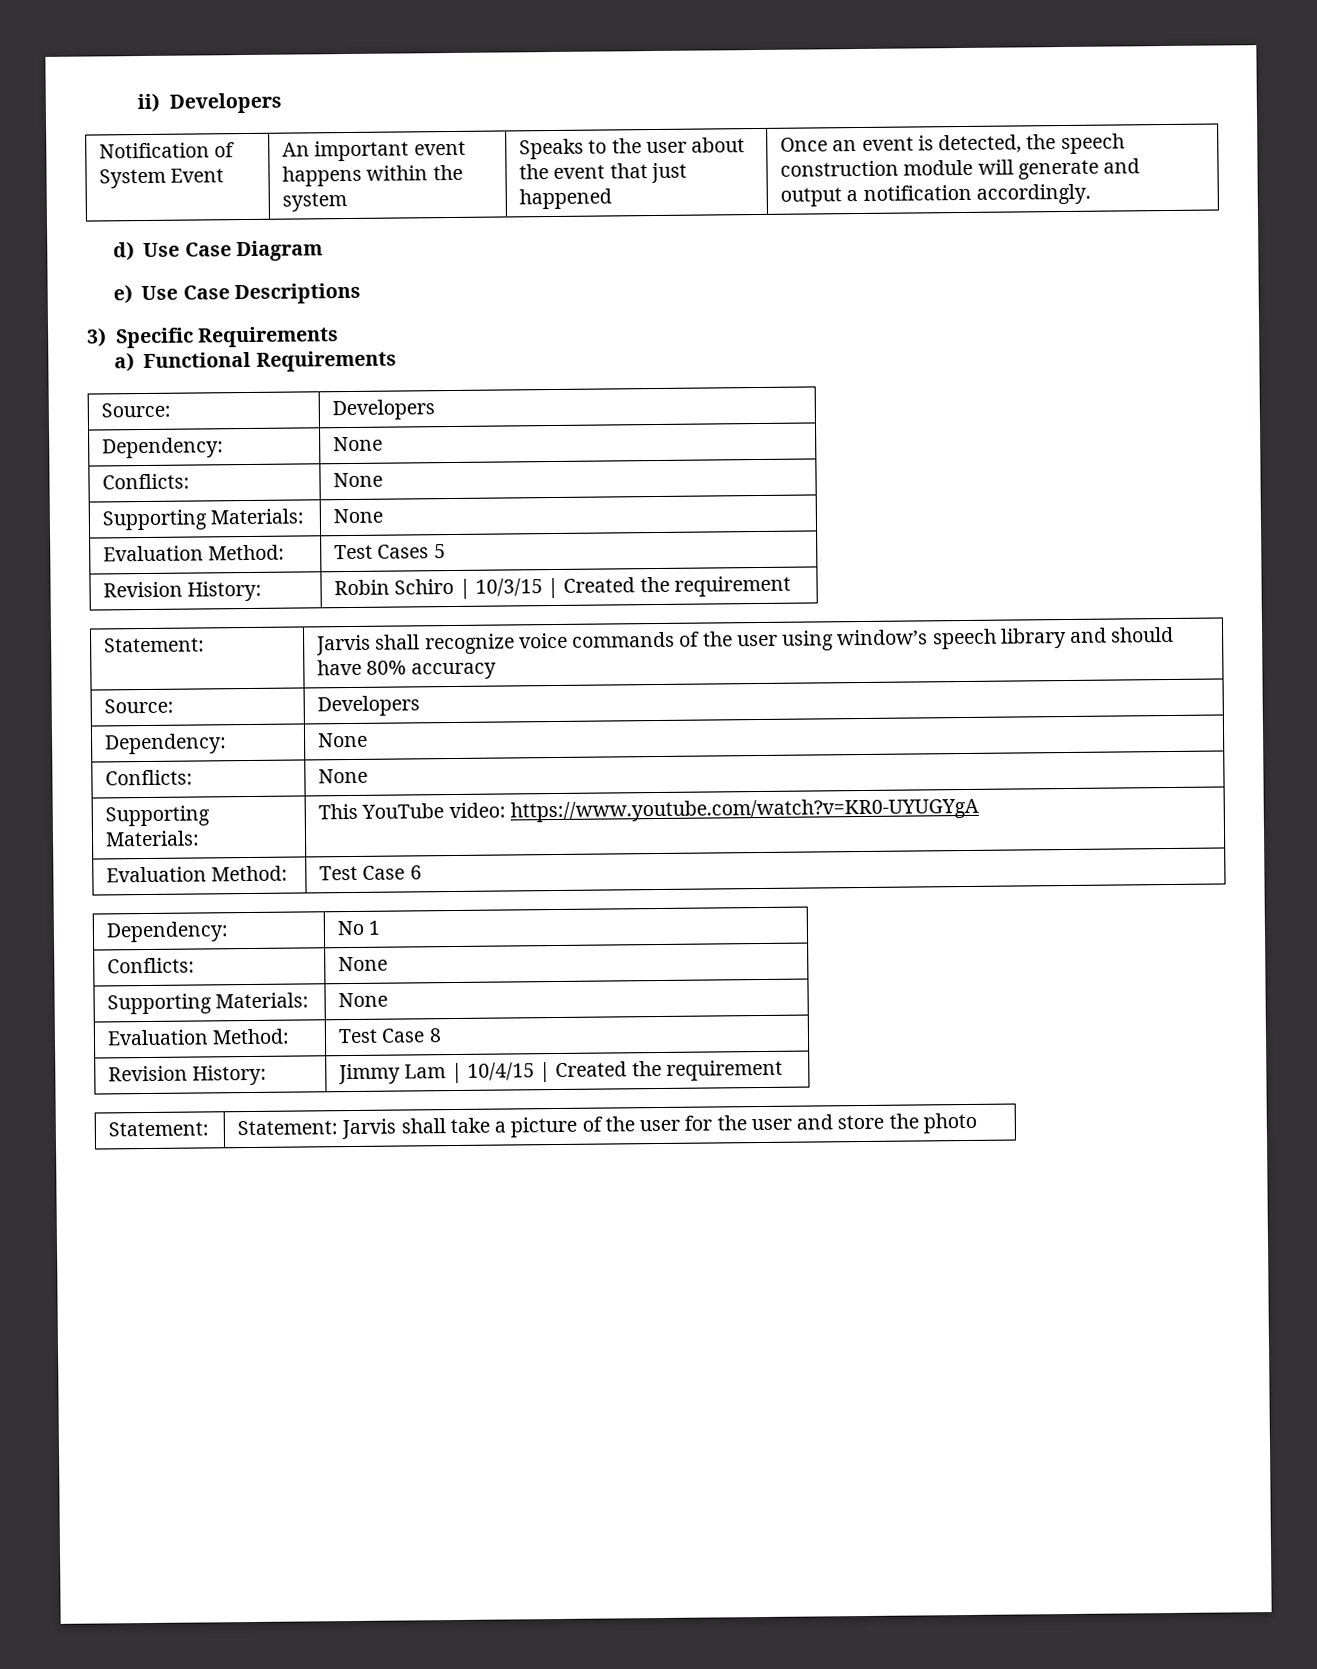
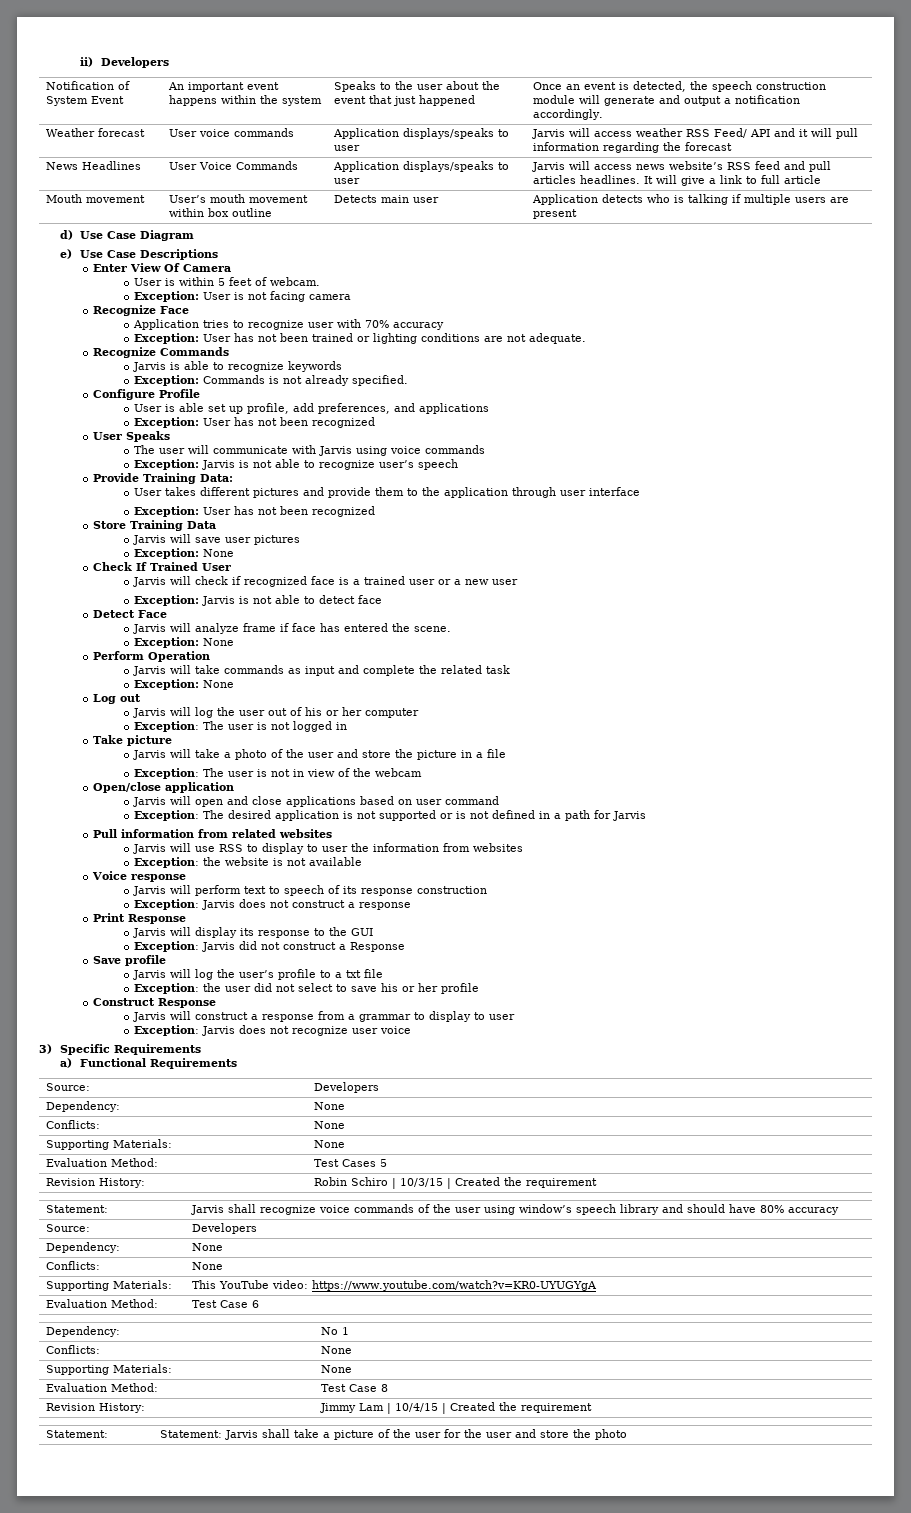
(1091, 194) none -> [45,128,145,137] [168,128,294,137] [332,128,509,139] [333,145,360,151] [531,128,858,139] [532,142,732,153] [45,161,141,170] [168,161,298,170] [332,161,509,172] [333,178,360,184] [531,161,831,172] [532,175,821,186] [45,194,145,203] [168,194,308,203] [168,208,272,217] [333,195,439,203] [531,194,849,205] [532,209,577,219] // Weather forecast | User voice commands | Application displays/speaks to user | Jarvis will access weather RSS Feed/ API and it will pull information regarding the forecast // News Headlines | User Voice Commands | Application displays/speaks to user | Jarvis will access news website’s RSS feed and pull articles headlines. It will give a link to full article // Mouth movement | User’s mouth movement within box outline | Detects main user | Application detects who is talking if multiple users are present
(361, 293) none -> [92,263,231,272] [133,277,320,286] [133,291,351,302] [92,305,189,316] [132,319,444,330] [133,333,586,344] [92,347,229,358] [132,361,342,372] [133,375,408,386] [92,389,200,400] [133,403,489,414] [133,417,375,428] [92,431,170,442] [133,445,485,456] [133,459,458,470] [92,473,233,484] [133,487,640,498] [133,506,375,517] [92,520,216,531] [132,534,300,545] [133,548,234,559] [92,562,231,571] [132,576,518,587] [133,595,382,606] [92,610,167,618] [132,623,451,634] [133,637,234,648] [92,651,210,662] [132,665,510,676] [133,679,234,690] [92,694,141,704] [132,707,419,718] [133,721,347,732] [92,735,172,746] [132,749,506,760] [133,768,422,779] [92,782,234,793] [132,796,499,807] [133,810,646,821] [92,829,332,838] [132,843,523,854] [133,857,362,868] [91,871,186,882] [132,885,487,896] [133,899,411,910] [92,913,186,924] [132,927,373,938] [133,941,405,952] [92,955,166,966] [132,969,383,980] [133,983,479,994] [92,998,216,1008] [132,1011,515,1022] [133,1025,411,1036] // Enter View Of Camera // User is within 5 feet of webcam. // Exception: User is not facing camera // Recognize Face // Application tries to recognize user with 70% accuracy // Exception: User has not been trained or lighting conditions are not adequate. // Recognize Commands // Jarvis is able to recognize keywords // Exception: Commands is not already specified. // Configure Profile // User is able set up profile, add preferences, and applications // Exception: User has not been recognized // User Speaks // The user will communicate with Jarvis using voice commands // Exception: Jarvis is not able to recognize user’s speech // Provide Training Data: // User takes different pictures and provide them to the application through user interface // Exception: User has not been recognized // Store Training Data // Jarvis will save user pictures // Exception: None // Check If Trained User // Jarvis will check if recognized face is a trained user or a new user // Exception: Jarvis is not able to detect face // Detect Face // Jarvis will analyze frame if face has entered the scene. // Exception: None // Perform Operation // Jarvis will take commands as input and complete the related task // Exception: None // Log out // Jarvis will log the user out of his or her computer // Exception: The user is not logged in // Take picture // Jarvis will take a photo of the user and store the picture in a file // Exception: The user is not in view of the webcam // Open/close application // Jarvis will open and close applications based on user command // Exception: The desired application is not supported or is not defined in a path for Jarvis // Pull information from related websites // Jarvis will use RSS to display to user the information from websites // Exception: the website is not available // Voice response // Jarvis will perform text to speech of its response construction // Exception: Jarvis does not construct a response // Print Response // Jarvis will display its response to the GUI // Exception: Jarvis did not construct a Response // Save profile // Jarvis will log the user’s profile to a txt file // Exception: the user did not select to save his or her profile // Construct Response // Jarvis will construct a response from a grammar to display to user // Exception: Jarvis does not recognize user voice

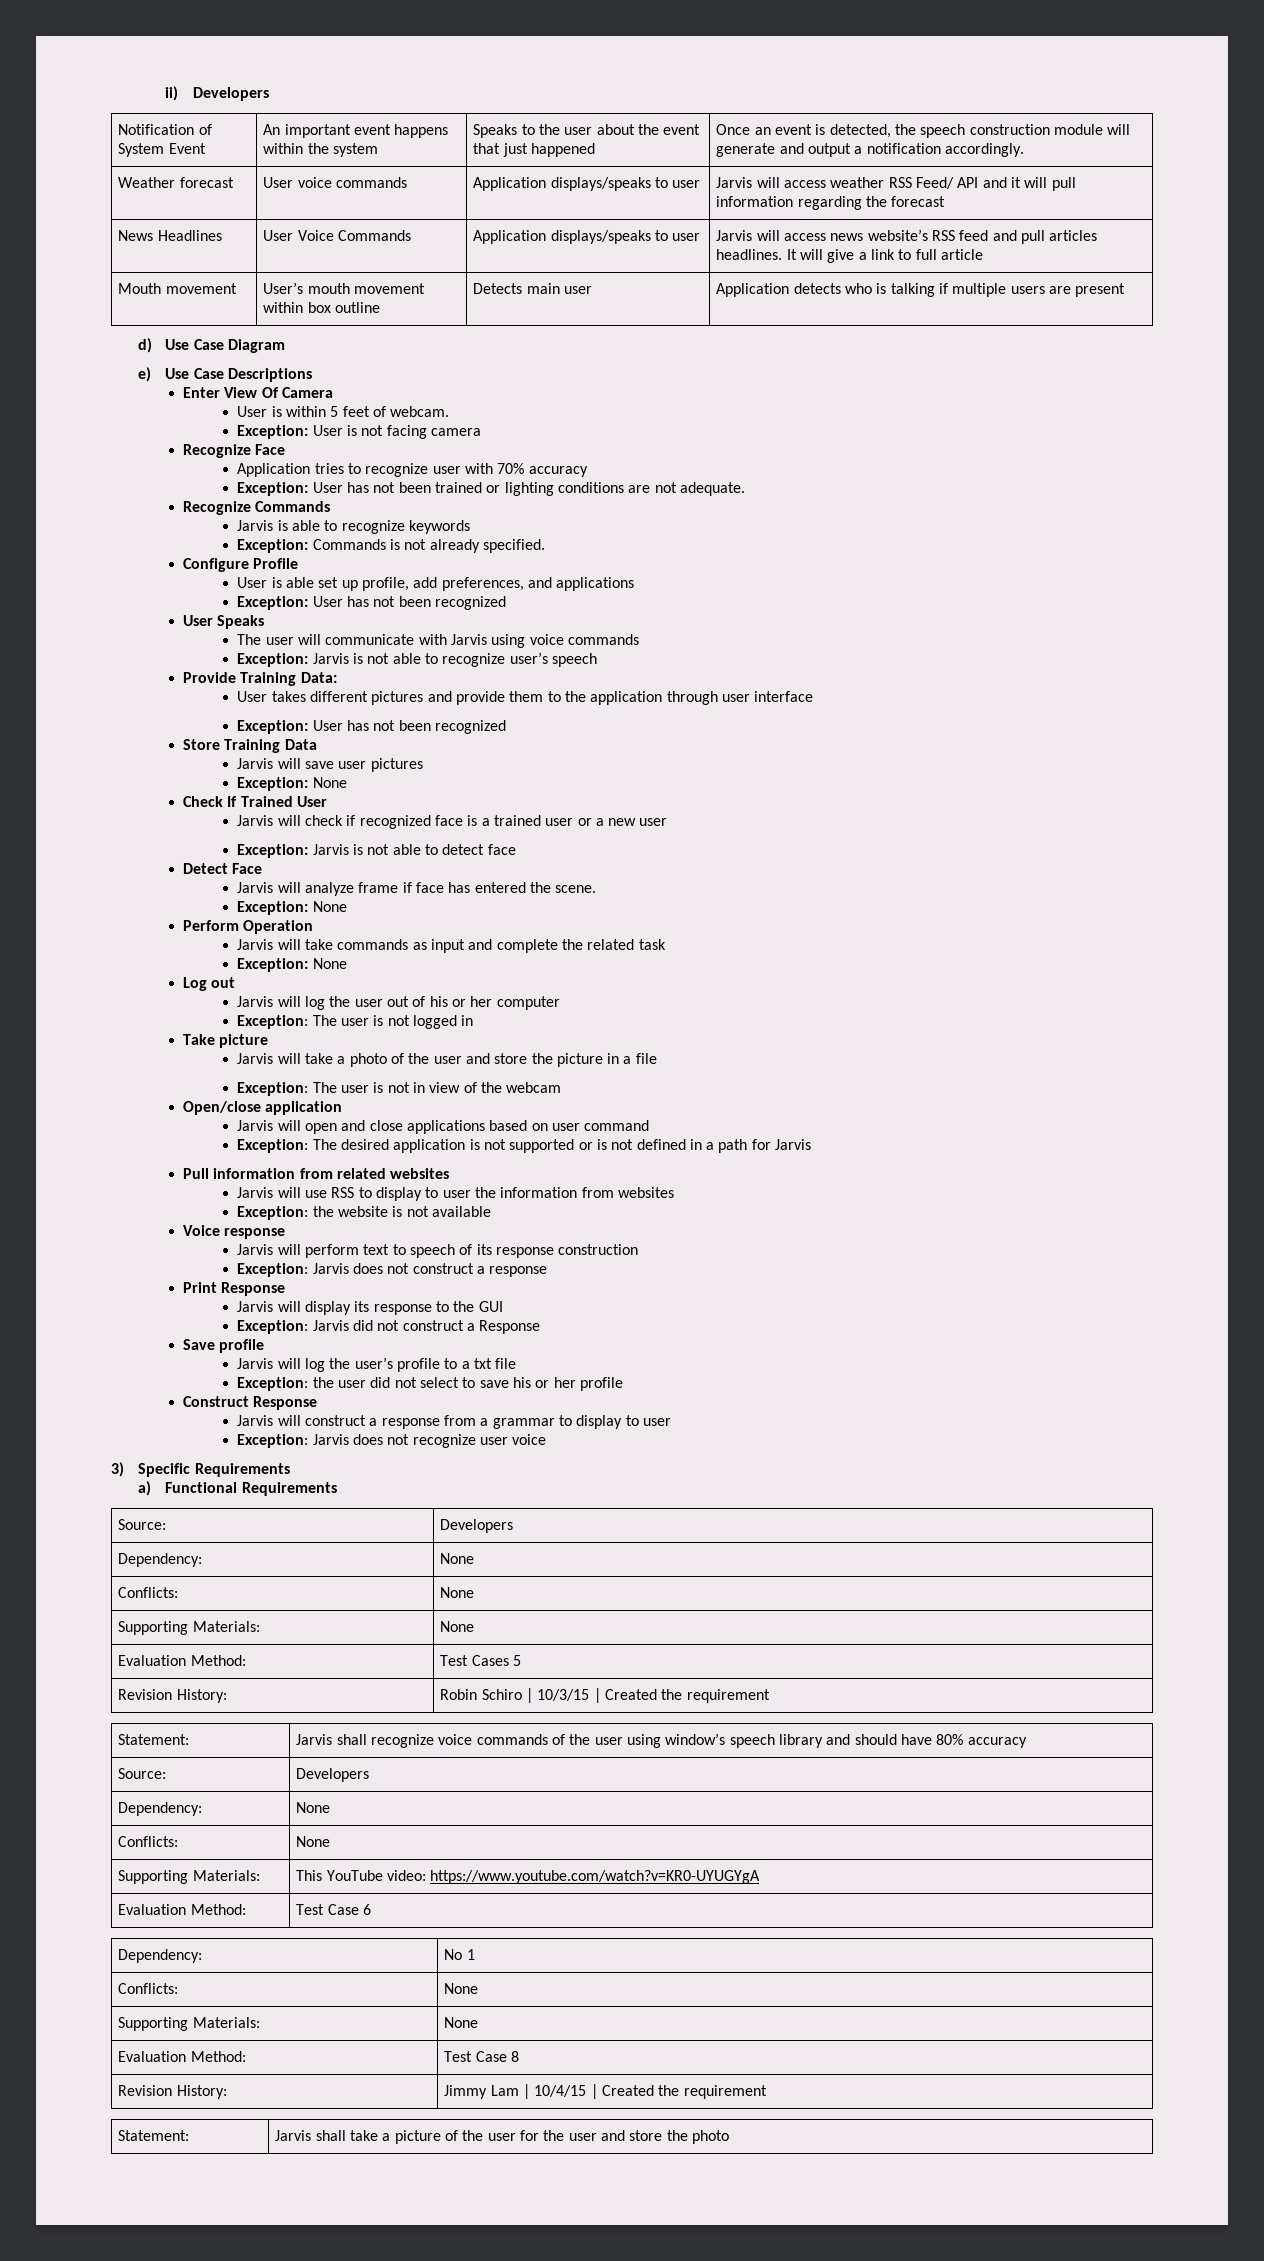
[159,1430,222,1438] Statement: -> (190, 2135) none

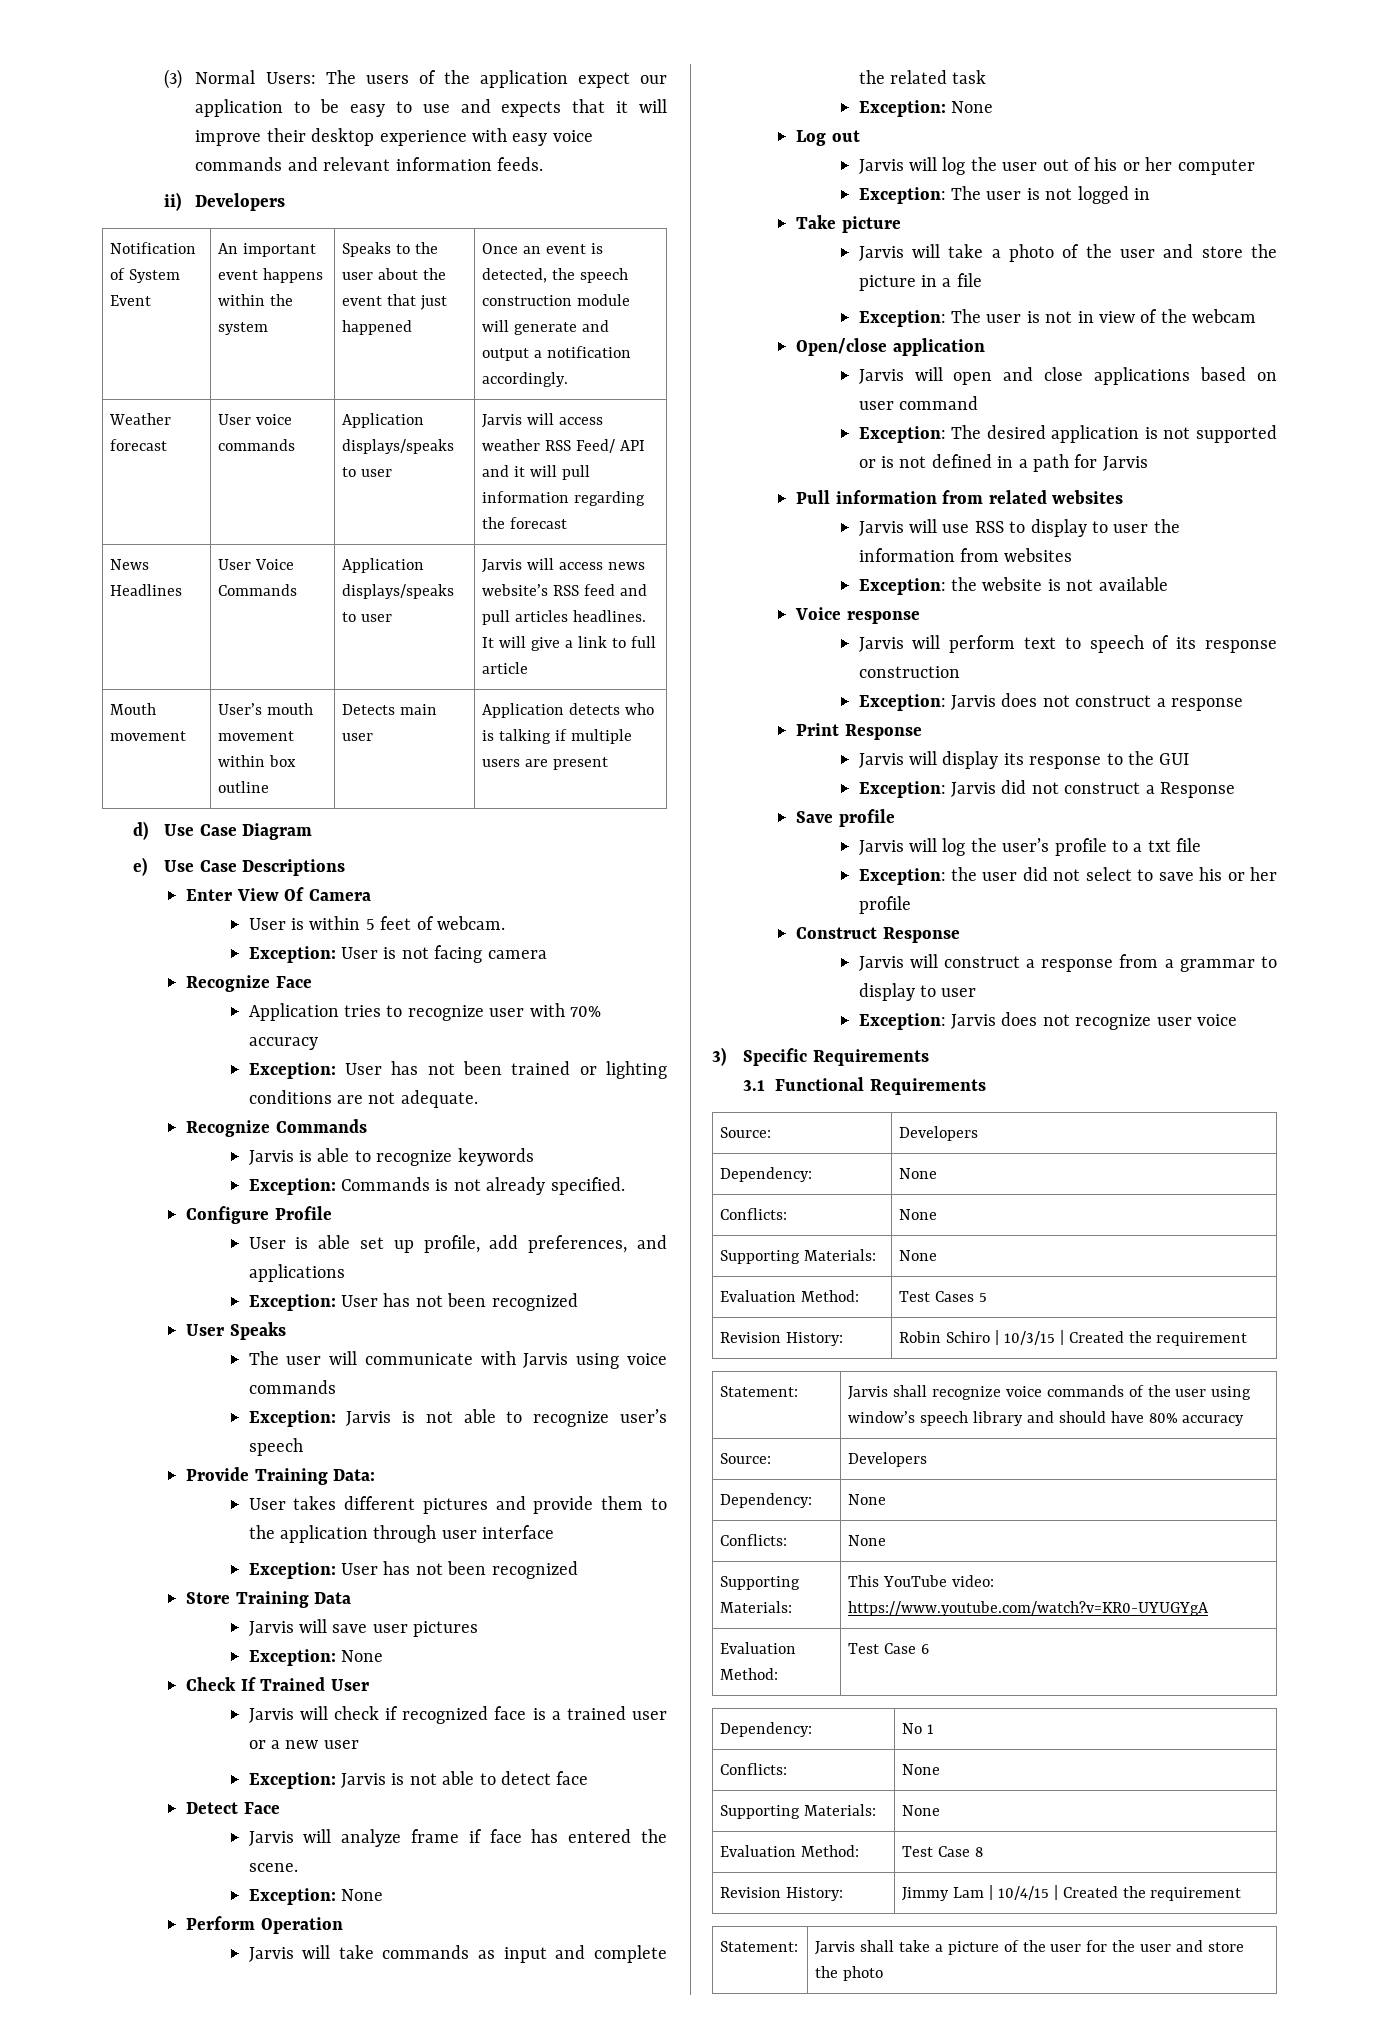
(165, 93) none -> [164,69,667,89] [195,99,667,117] [195,128,593,146] [195,157,544,171] (3) Normal Users: The users of the application expect our application to be easy to use and expects that it will improve their desktop experience with easy voice commands and relevant information feeds. //
[138,1481,152,1496] a) -> [743,1080,766,1091] 3.1

